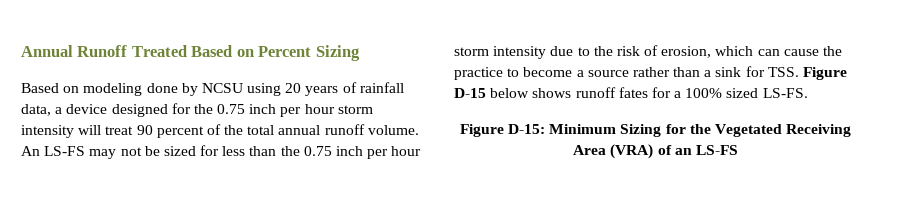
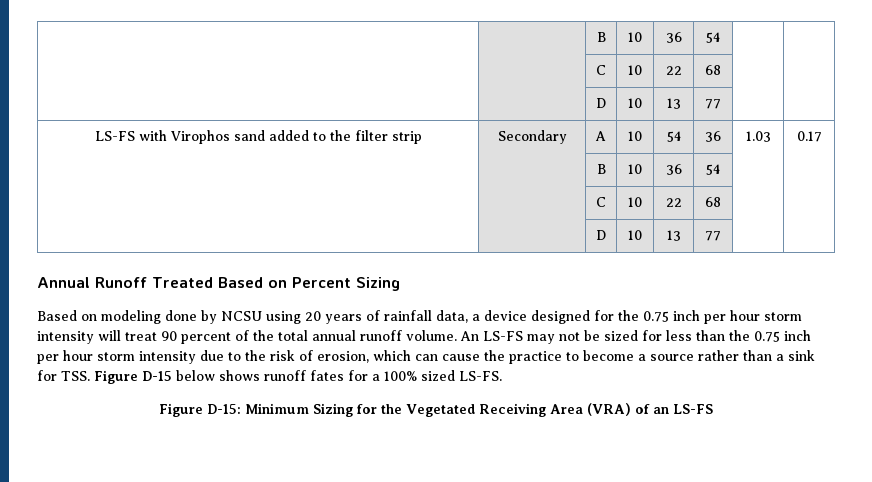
(21, 51) none -> [596,32,606,42] [628,32,642,42] [665,32,682,43] [706,32,720,43] [596,65,606,75] [628,65,642,75] [665,66,682,75] [705,65,721,75] [596,98,606,108] [628,98,642,108] [666,98,681,109] [705,99,721,109] [94,130,422,144] [497,130,567,144] [595,131,606,141] [628,131,642,141] [666,131,681,142] [705,131,721,142] [745,131,771,142] [796,131,822,142] [596,164,606,174] [628,164,642,174] [665,164,682,175] [706,164,720,175] [596,197,606,207] [628,197,642,207] [665,198,682,207] [705,197,721,207] [596,230,606,240] [628,230,642,240] [666,230,681,241] [705,231,721,241] | | B | 10 | 36 | 54 | | // | | C | 10 | 22 | 68 | | // | | D | 10 | 13 | 77 | | // LS-FS with Virophos sand added to the filter strip | Secondary | A | 10 | 54 | 36 | 1.03 | 0.17 // | | B | 10 | 36 | 54 | | // | | C | 10 | 22 | 68 | | // | | D | 10 | 13 | 77 | | //

